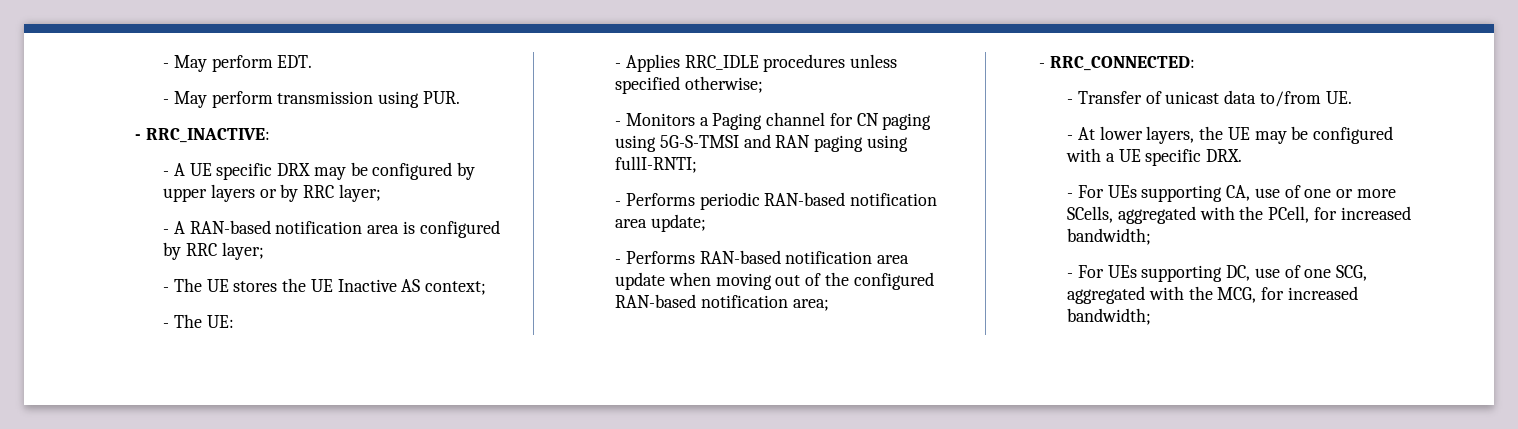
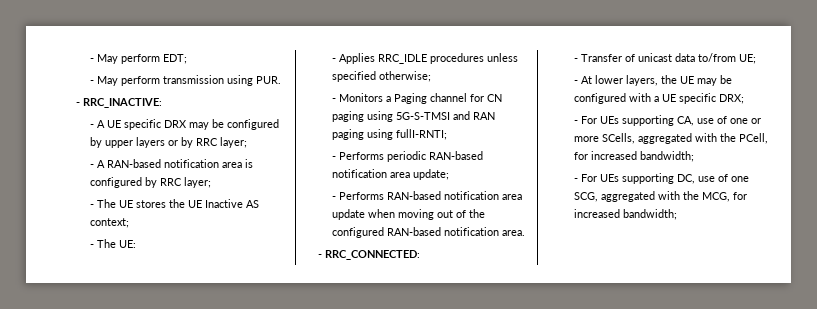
[163,55,313,72] - May perform EDT. -> [90,54,188,64] - May perform EDT;
[792,299,829,311] area; -> [502,230,526,236] area.
[1325,91,1352,104] UE. -> [739,54,757,64] UE;
[1206,149,1243,162] DRX. -> [719,94,745,104] DRX;

